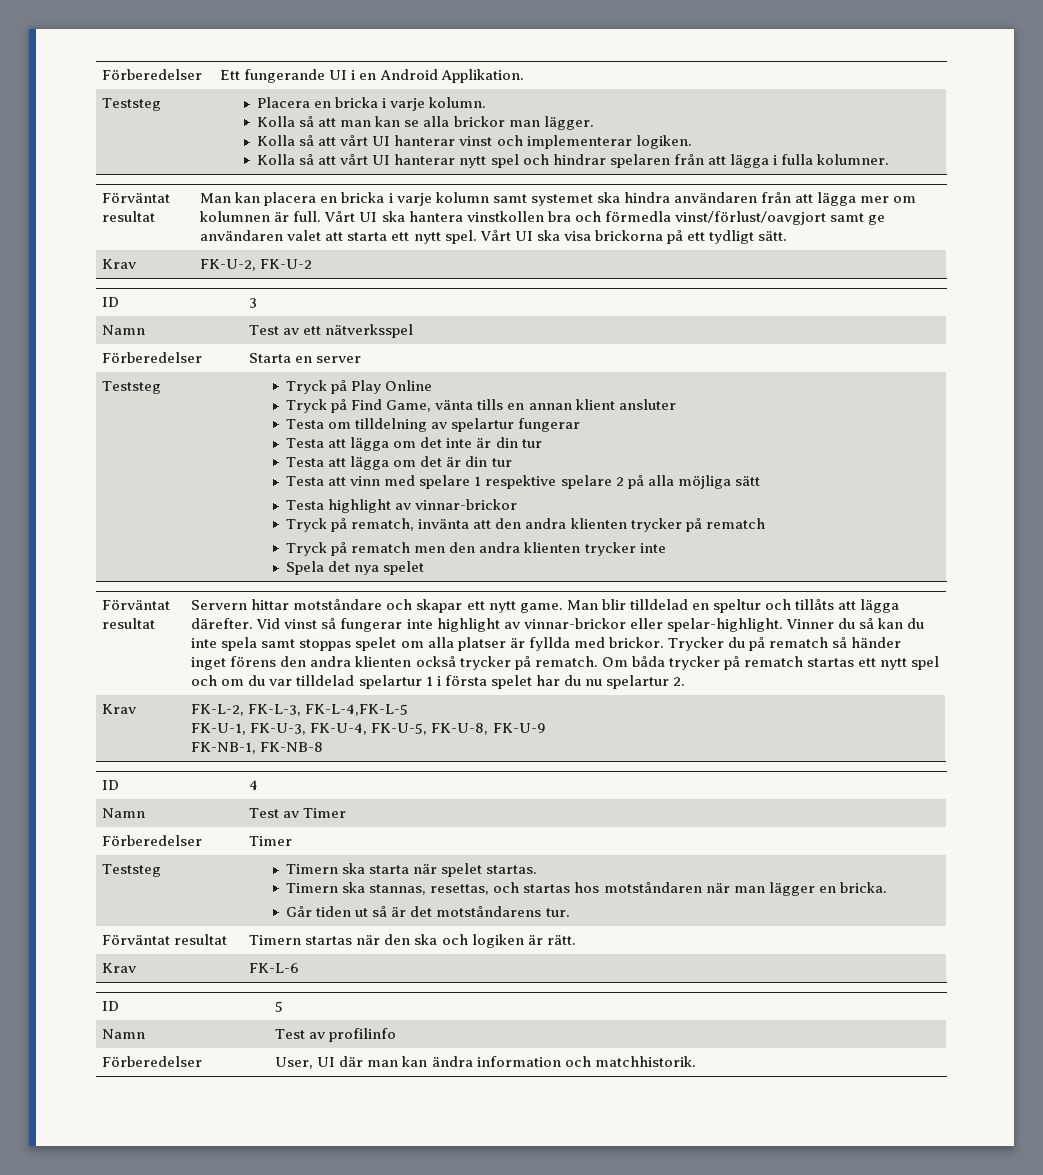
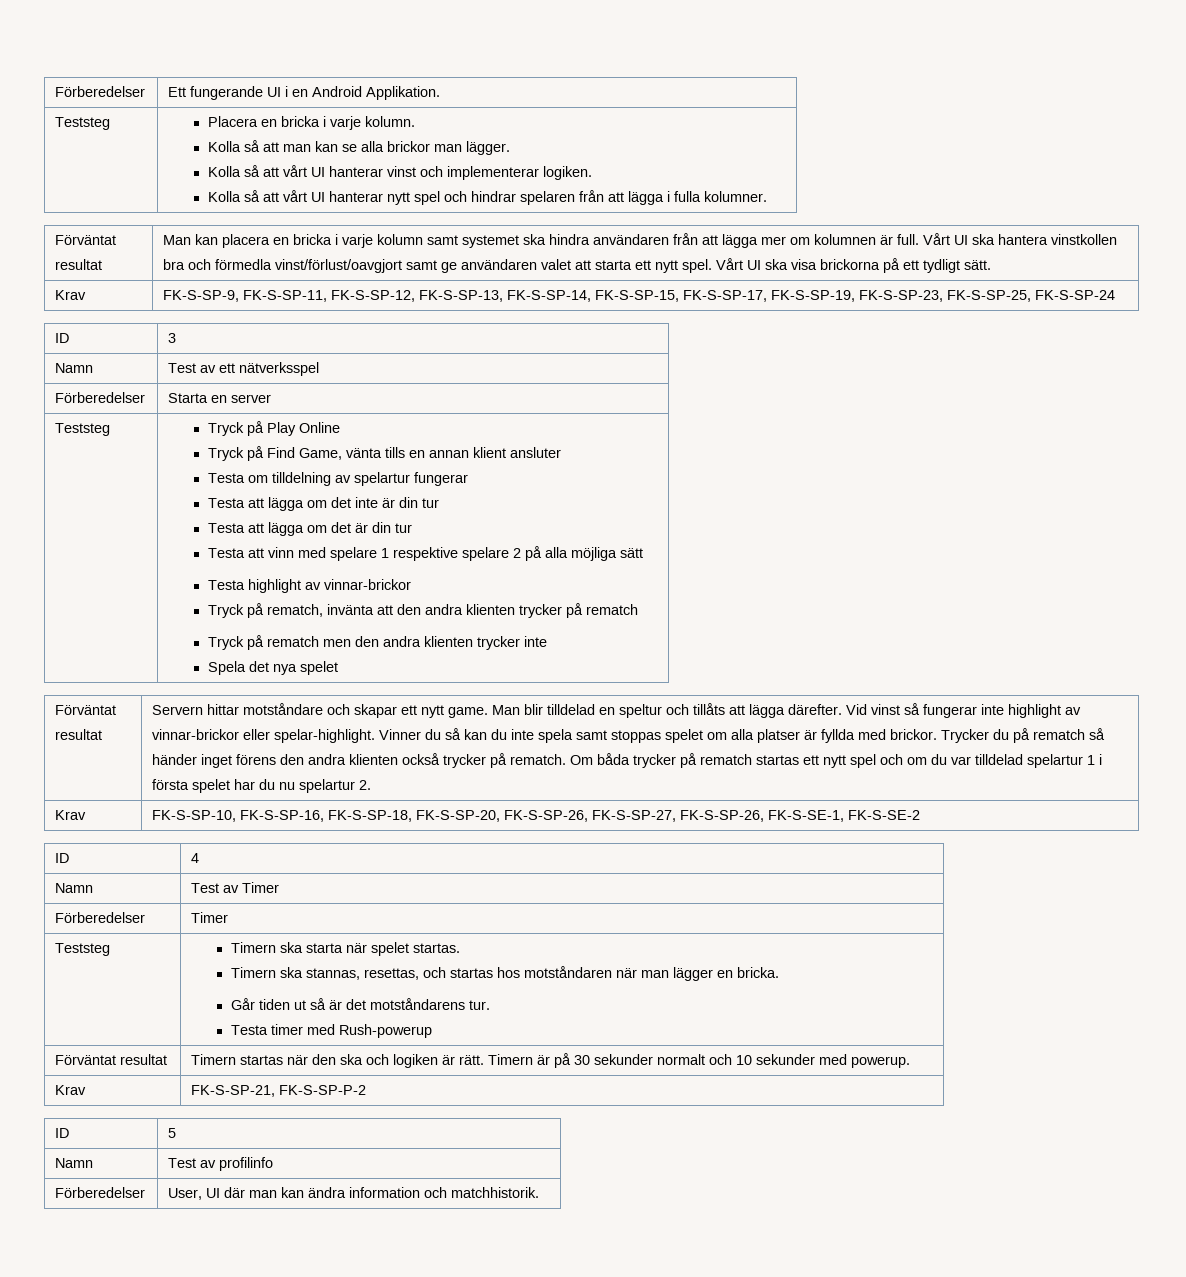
[200,259,313,271] FK-U-2, FK-U-2 -> [163,290,1116,302] FK-S-SP-9, FK-S-SP-11, FK-S-SP-12, FK-S-SP-13, FK-S-SP-14, FK-S-SP-15, FK-S-SP-17, FK-S-SP-19, FK-S-SP-23, FK-S-SP-25, FK-S-SP-24
[191,704,409,716] [191,723,546,735] [191,742,324,754] FK-L-2, FK-L-3, FK-L-4,FK-L-5 // FK-U-1, FK-U-3, FK-U-4, FK-U-5, FK-U-8, FK-U-9 // FK-NB-1, FK-NB-8 -> [152,810,921,822] FK-S-SP-10, FK-S-SP-16, FK-S-SP-18, FK-S-SP-20, FK-S-SP-26, FK-S-SP-27, FK-S-SP-26, FK-S-SE-1, FK-S-SE-2
(570, 912) none -> [230,1024,432,1038] // Testa timer med Rush-powerup
[102,963,138,973] [249,963,300,973] // Krav | FK-L-6 -> [488,1053,911,1068] [55,1085,87,1095] [191,1085,367,1097] Timern är på 30 sekunder normalt och 10 sekunder med powerup. // Krav | FK-S-SP-21, FK-S-SP-P-2

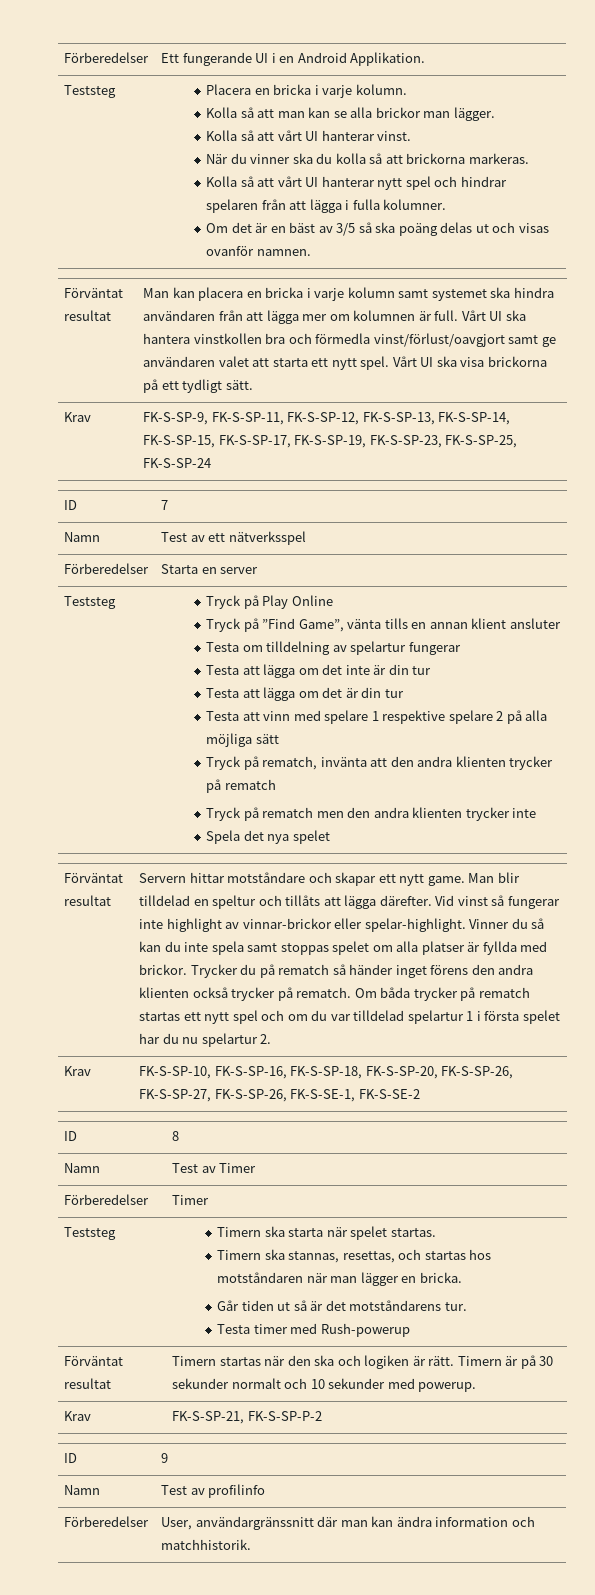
[386,166,592,180] vinst och implementerar logiken. -> [377,131,412,141] [206,153,529,164] vinst. // När du vinner ska du kolla så att brickorna markeras.
(767, 196) none -> [206,222,549,236] [206,246,311,256] // Om det är en bäst av 3/5 så ska poäng delas ut och visas ovanför namnen.
[168,333,177,343] 3 -> [161,500,169,510] 7
[266,447,342,460] Find Game, -> [262,618,344,632] ”Find Game”,
[207,579,411,593] // Testa highlight av vinnar-brickor -> (279, 739) none
[191,853,200,863] 4 -> [172,1131,180,1141] 8
[168,1128,177,1138] 5 -> [161,1453,169,1463] 9
[206,1188,221,1198] UI -> [195,1516,314,1530] användargränssnitt

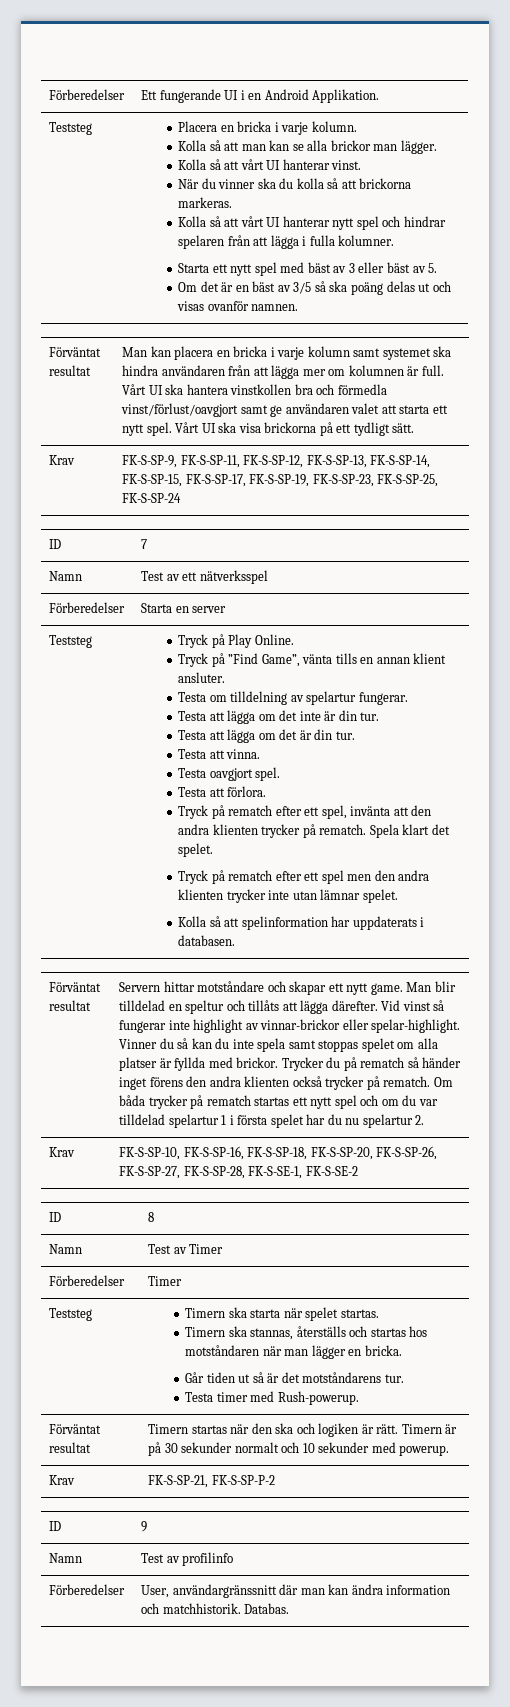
(447, 204) none -> [178,262,438,276] // Starta ett nytt spel med bäst av 3 eller bäst av 5.
[291,595,333,606] Online -> [254,634,294,645] Online.
[509,618,561,629] ansluter -> [178,672,226,683] ansluter.
[408,642,461,655] fungerar -> [358,692,408,705] fungerar.
[412,666,432,675] tur -> [360,712,380,721] tur.
[384,689,404,698] [206,710,548,724] [206,733,279,747] [206,756,318,770] tur // Testa att vinn med spelare 1 respektive spelare 2 på alla möjliga sätt // Tryck på rematch, -> [335,731,355,740] [178,749,261,759] [178,767,281,781] [178,786,267,797] [178,805,347,819] tur. // Testa att vinna. // Testa oavgjort spel. // Testa att förlora. // Tryck på rematch efter ett spel,
[224,779,276,790] [206,807,314,821] rematch // Tryck på rematch -> [319,824,450,838] [178,843,214,857] [178,870,344,884] rematch. Spela klart det spelet. // Tryck på rematch efter ett spel
[206,830,330,844] // Spela det nya spelet -> [292,889,398,903] [178,916,425,930] [178,935,236,946] utan lämnar spelet. // Kolla så att spelinformation har uppdaterats i databasen.
[214,1089,287,1102] FK-S-SP-26, -> [183,1166,245,1179] FK-S-SP-28,
[342,1251,395,1263] resettas, -> [296,1326,346,1337] återställs
[320,1323,410,1337] Rush-powerup -> [277,1391,359,1405] Rush-powerup.
(252, 1544) none -> [244,1603,290,1614] Databas.

